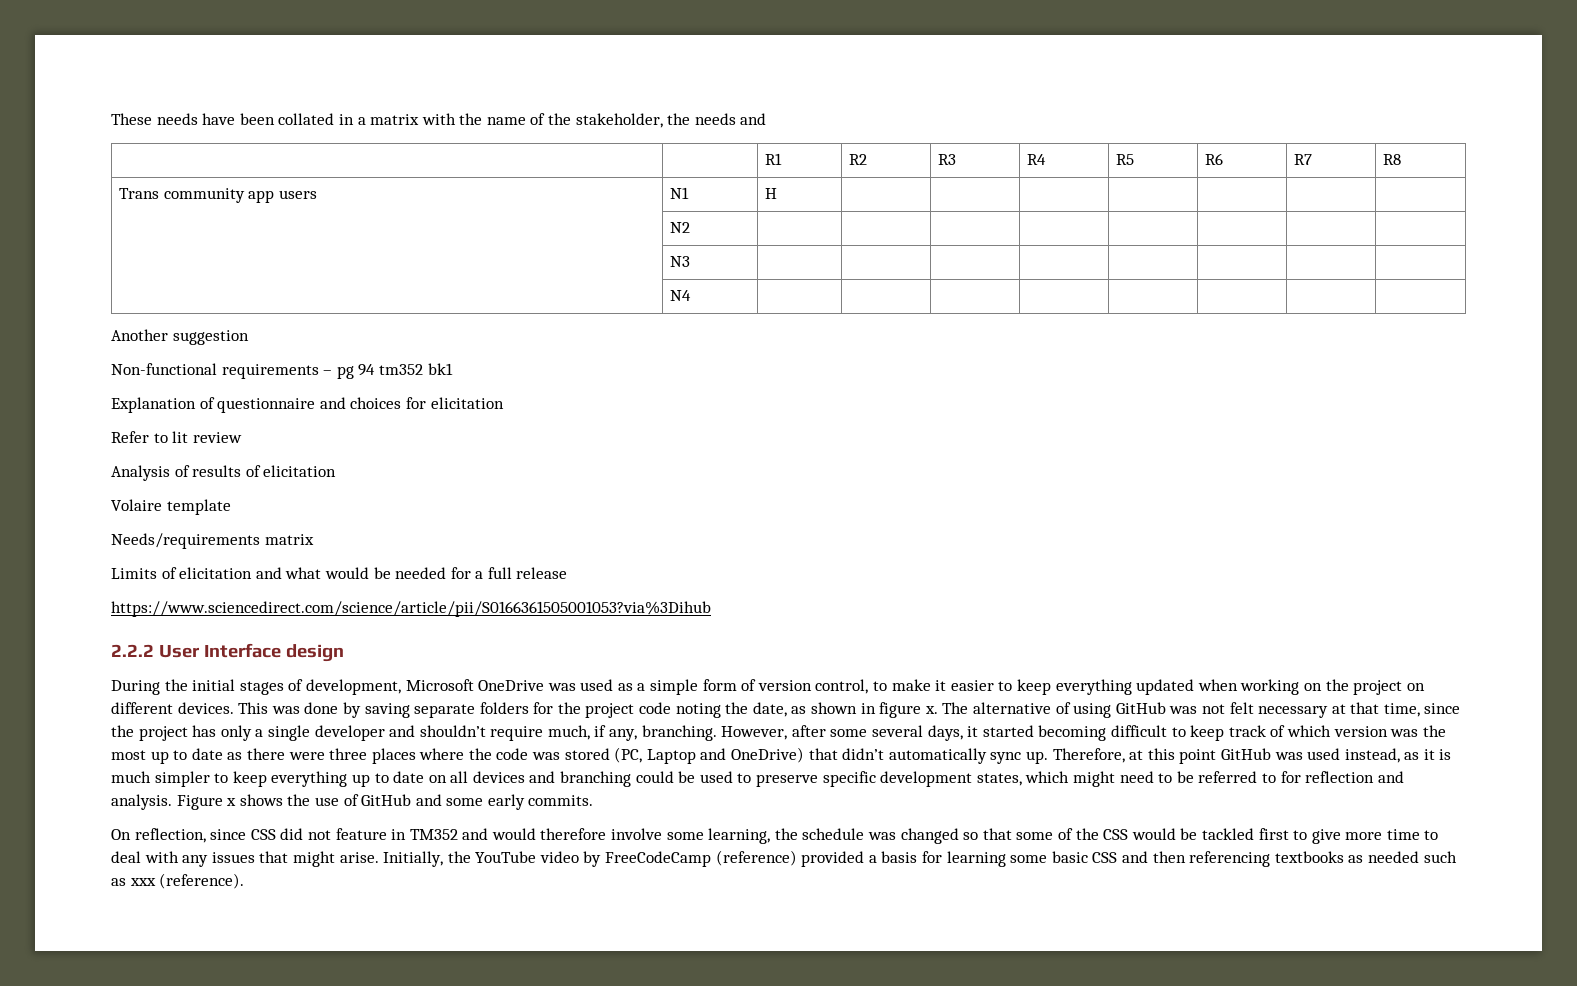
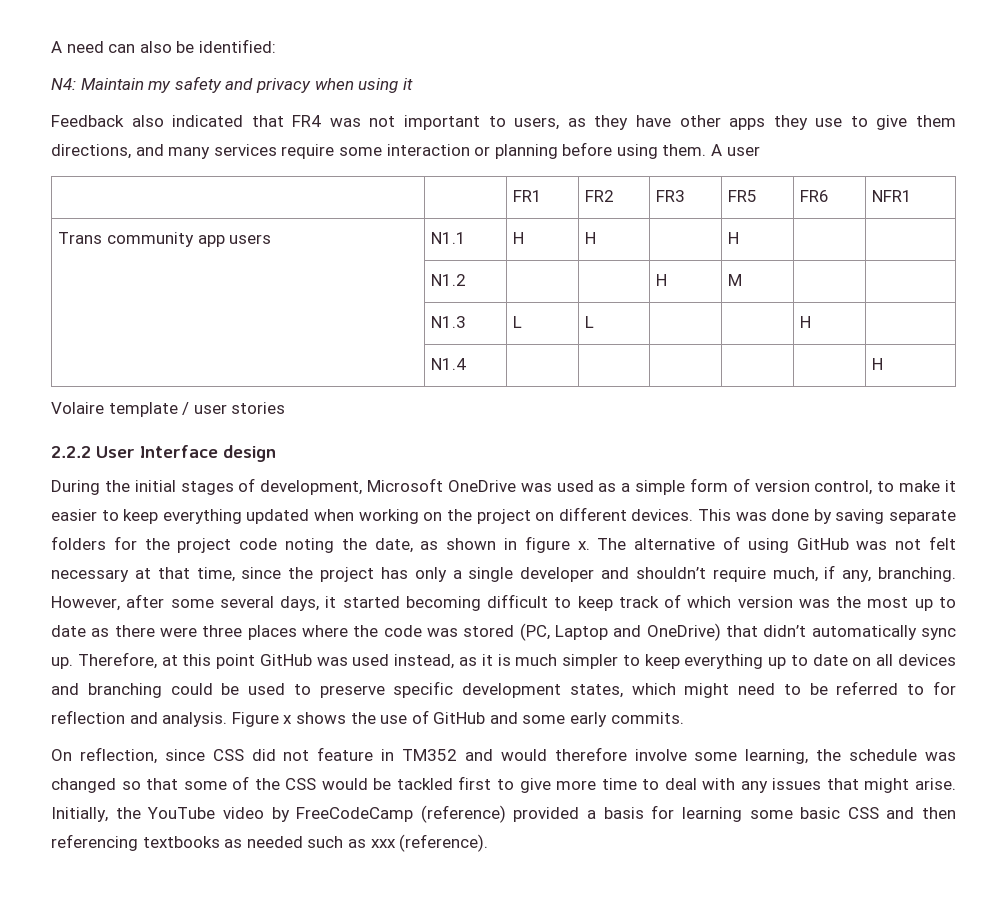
[111,113,767,128] [765,153,783,165] [849,154,868,165] [938,154,957,165] [1027,154,1047,165] [1116,154,1135,165] [1205,153,1224,165] [1294,154,1313,165] [1383,154,1402,165] These needs have been collated in a matrix with the name of the stakeholder, the needs and // | | R1 | R2 | R3 | R4 | R5 | R6 | R7 | R8 -> [51,39,276,53] [51,76,413,93] [51,115,956,130] [51,142,760,159] [513,190,543,202] [585,190,615,202] [656,190,686,202] [728,190,758,202] [800,190,830,202] [872,190,913,202] A need can also be identified: // N4: Maintain my safety and privacy when using it // Feedback also indicated that FR4 was not important to users, as they have other apps they use to give them directions, and many services require some interaction or planning before using them. A user // | | FR1 | FR2 | FR3 | FR5 | FR6 | NFR1
[670,187,690,199] [765,188,778,199] [670,222,691,233] [670,256,691,267] [670,290,692,301] [111,329,249,345] [111,363,453,379] [111,397,504,413] [111,431,242,443] [111,465,337,481] [111,499,231,515] [111,533,314,549] [111,567,568,579] [111,601,711,617] N1 | H | | | | | | | // | N2 | | | | | | | | // | N3 | | | | | | | | // | N4 | | | | | | | | // Another suggestion // Non-functional requirements – pg 94 tm352 bk1 // Explanation of questionnaire and choices for elicitation // Refer to lit review // Analysis of results of elicitation // Volaire template // Needs/requirements matrix // Limits of elicitation and what would be needed for a full release // https://www.sciencedirect.com/science/article/pii/S0166361505001053?via%3Dihub -> [431,232,467,244] [513,232,525,244] [585,232,597,244] [728,232,740,244] [431,274,467,286] [656,274,668,286] [728,274,743,286] [431,316,467,328] [513,316,523,328] [585,316,595,328] [800,316,812,328] [431,358,467,370] [872,358,884,370] [51,402,286,417] N1.1 | H | H | | H | | // | N1.2 | | | H | M | | // | N1.3 | L | L | | | H | // | N1.4 | | | | | | H // Volaire template / user stories

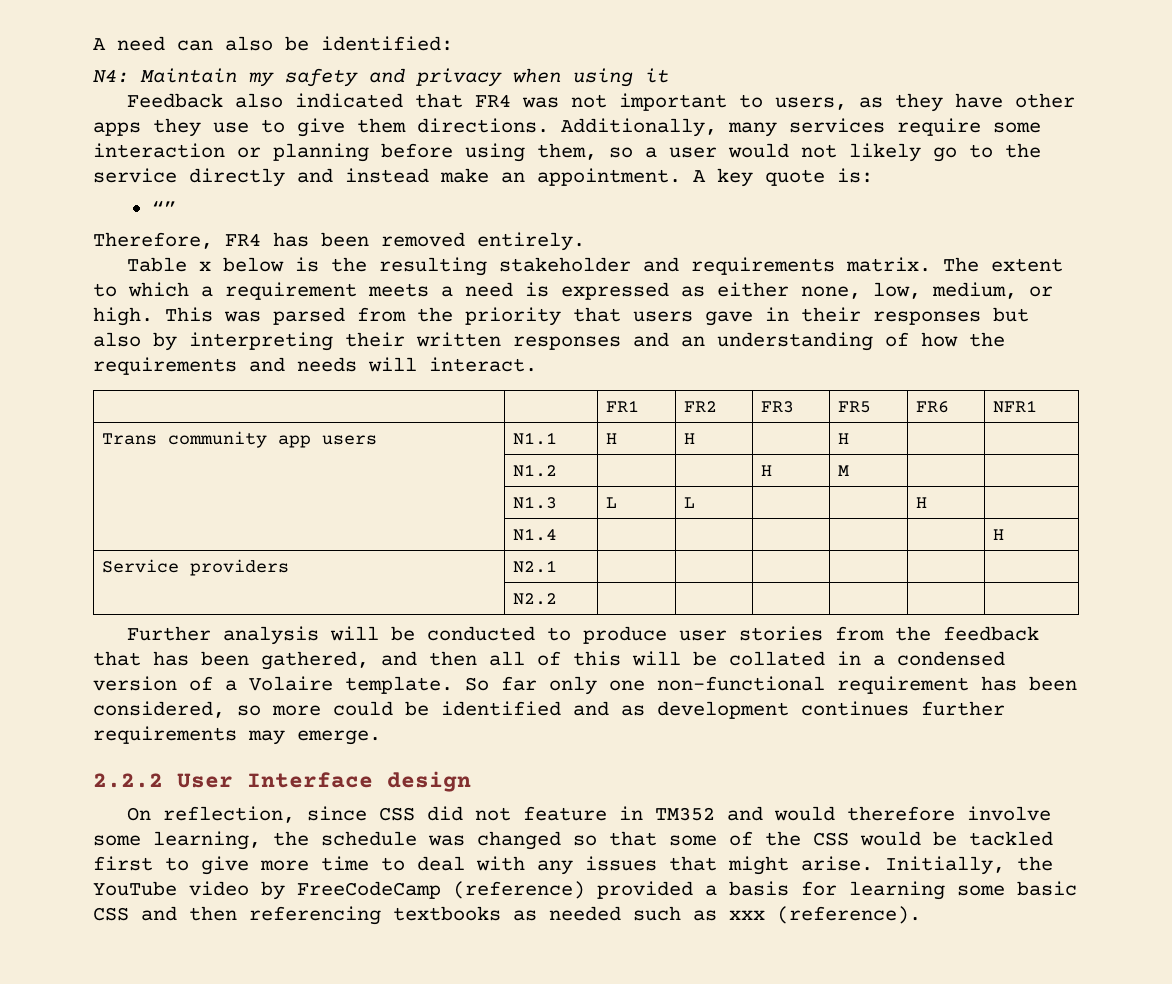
[51,144,164,159] directions, and -> [417,118,717,137] directions. Additionally,
[662,144,760,156] them. A user -> [537,143,1041,162] [93,168,873,187] [151,200,176,214] [93,232,585,251] [126,257,1063,276] [93,282,1053,300] [93,307,1029,326] [93,332,1005,351] [93,357,537,375] them, so a user would not likely go to the service directly and instead make an appointment. A key quote is: // “” // Therefore, FR4 has been removed entirely. // Table x below is the resulting stakeholder and requirements matrix. The extent to which a requirement meets a need is expressed as either none, low, medium, or high. This was parsed from the priority that users gave in their responses but also by interpreting their written responses and an understanding of how the requirements and needs will interact.
[51,402,286,417] [51,445,276,462] [51,478,957,495] [51,507,956,524] [51,536,956,553] [51,565,957,582] [51,594,957,611] [51,623,957,641] [51,652,956,669] [51,681,956,698] [51,710,684,727] // Volaire template / user stories // 2.2.2 User Interface design // During the initial stages of development, Microsoft OneDrive was used as a simple form of version control, to make it easier to keep everything updated when working on the project on different devices. This was done by saving separate folders for the project code noting the date, as shown in figure x. The alternative of using GitHub was not felt necessary at that time, since the project has only a single developer and shouldn’t require much, if any, branching. However, after some several days, it started becoming difficult to keep track of which version was the most up to date as there were three places where the code was stored (PC, Laptop and OneDrive) that didn’t automatically sync up. Therefore, at this point GitHub was used instead, as it is much simpler to keep everything up to date on all devices and branching could be used to preserve specific development states, which might need to be referred to for reflection and analysis. Figure x shows the use of GitHub and some early commits. -> [102,559,290,576] [513,560,558,573] [513,593,558,605] [126,626,1039,645] [93,651,1005,670] [93,676,1077,695] [93,701,1005,719] [93,726,381,745] [93,771,471,792] // Service providers | N2.1 | | | | | | // | N2.2 | | | | | | // Further analysis will be conducted to produce user stories from the feedback that has been gathered, and then all of this will be collated in a condensed version of a Volaire template. So far only one non-functional requirement has been considered, so more could be identified and as development continues further requirements may emerge. // 2.2.2 User Interface design

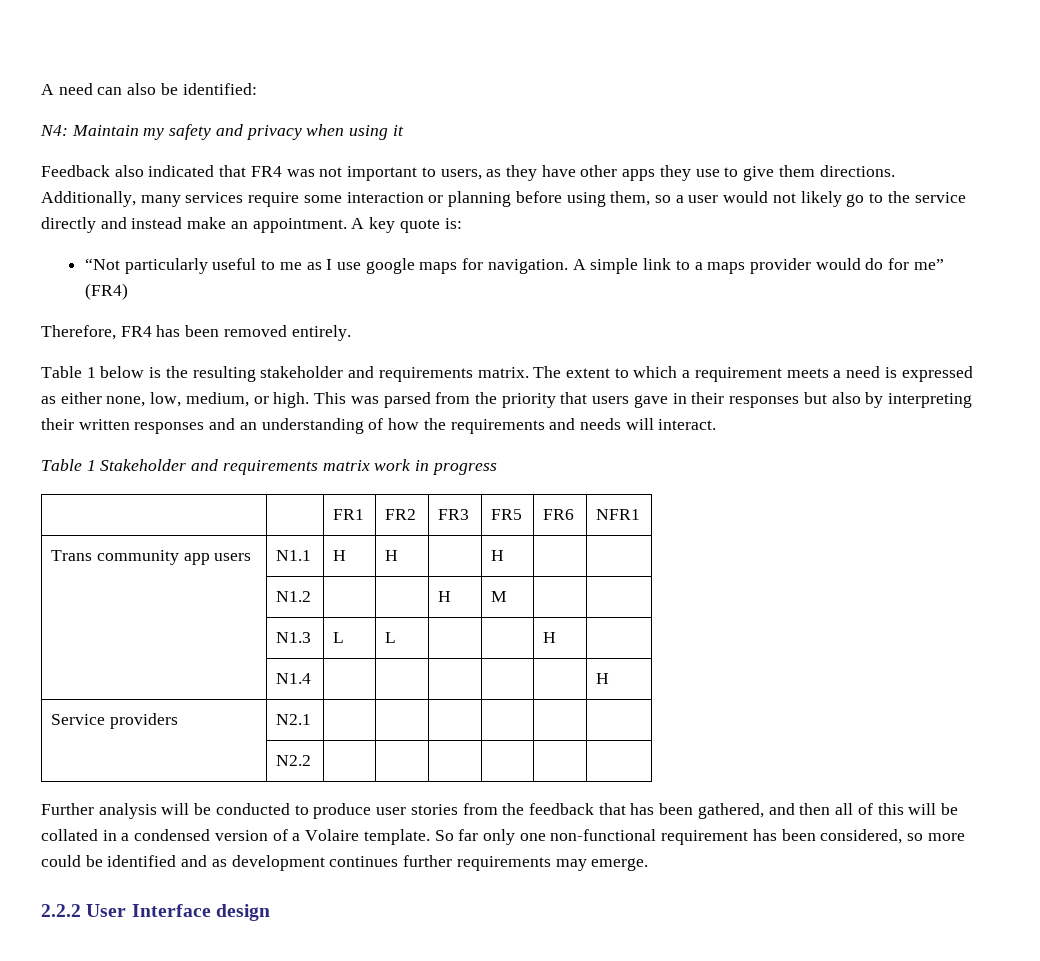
[151,200,176,214] “” -> [84,258,944,274] [84,283,128,300] “Not particularly useful to me as I use google maps for navigation. A simple link to a maps provider would do for me” (FR4)
[198,261,211,271] x -> [86,367,96,378] 1
(537, 364) none -> [41,459,497,475] // Table 1 Stakeholder and requirements matrix work in progress
[126,806,1051,823] [93,831,1053,850] [93,856,1053,875] [93,881,1077,900] [93,906,921,925] // On reflection, since CSS did not feature in TM352 and would therefore involve some learning, the schedule was changed so that some of the CSS would be tackled first to give more time to deal with any issues that might arise. Initially, the YouTube video by FreeCodeCamp (reference) provided a basis for learning some basic CSS and then referencing textbooks as needed such as xxx (reference). -> (270, 912) none

